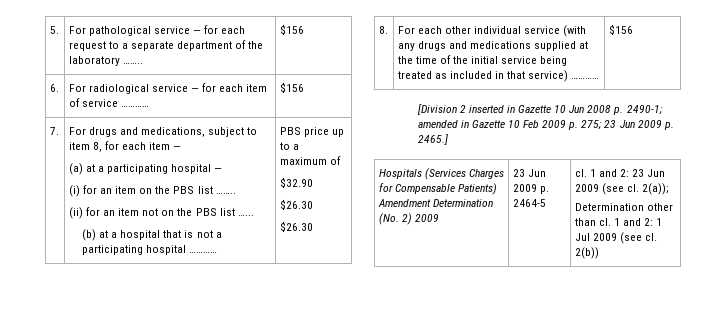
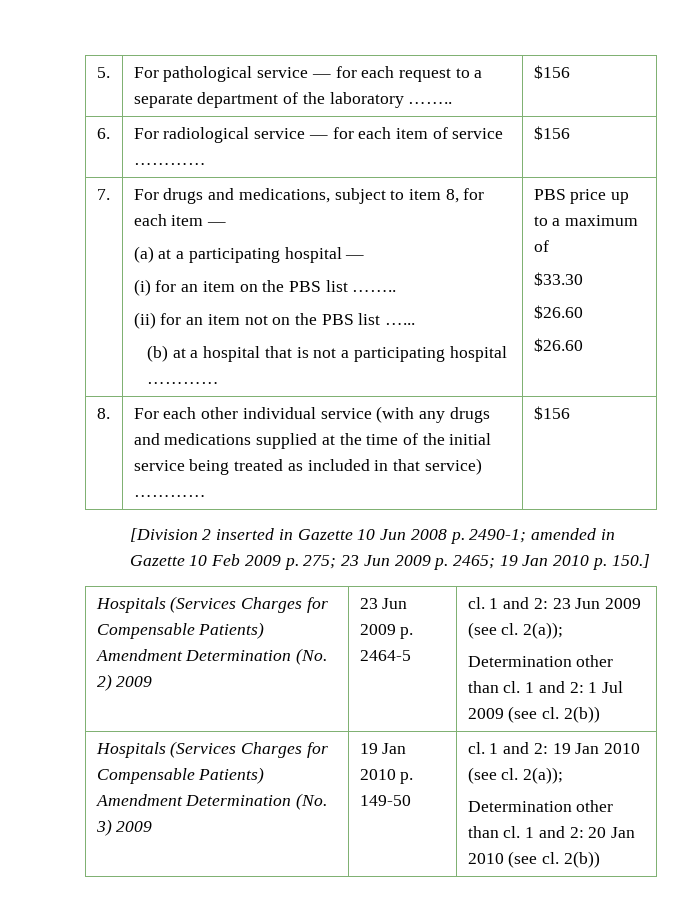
[279,177,313,188] [279,199,313,210] [279,221,313,232] $32.90 // $26.30 // $26.30 -> [533,272,583,286] [533,305,583,319] [533,338,583,352] $33.30 // $26.60 // $26.60
[417,134,448,145] 2465.] -> [452,554,650,570] 2465; 19 Jan 2010 p. 150.]
(599, 253) none -> [95,741,328,758] [96,767,265,784] [95,793,328,810] [95,819,153,836] [359,743,407,754] [359,769,414,784] [359,795,411,806] [467,742,640,754] [467,767,564,784] [467,800,614,812] [467,826,635,838] [467,851,600,868] // Hospitals (Services Charges for Compensable Patients) Amendment Determination (No. 3) 2009 | 19 Jan 2010 p. 149-50 | cl. 1 and 2: 19 Jan 2010 (see cl. 2(a)); // Determination other than cl. 1 and 2: 20 Jan 2010 (see cl. 2(b))

